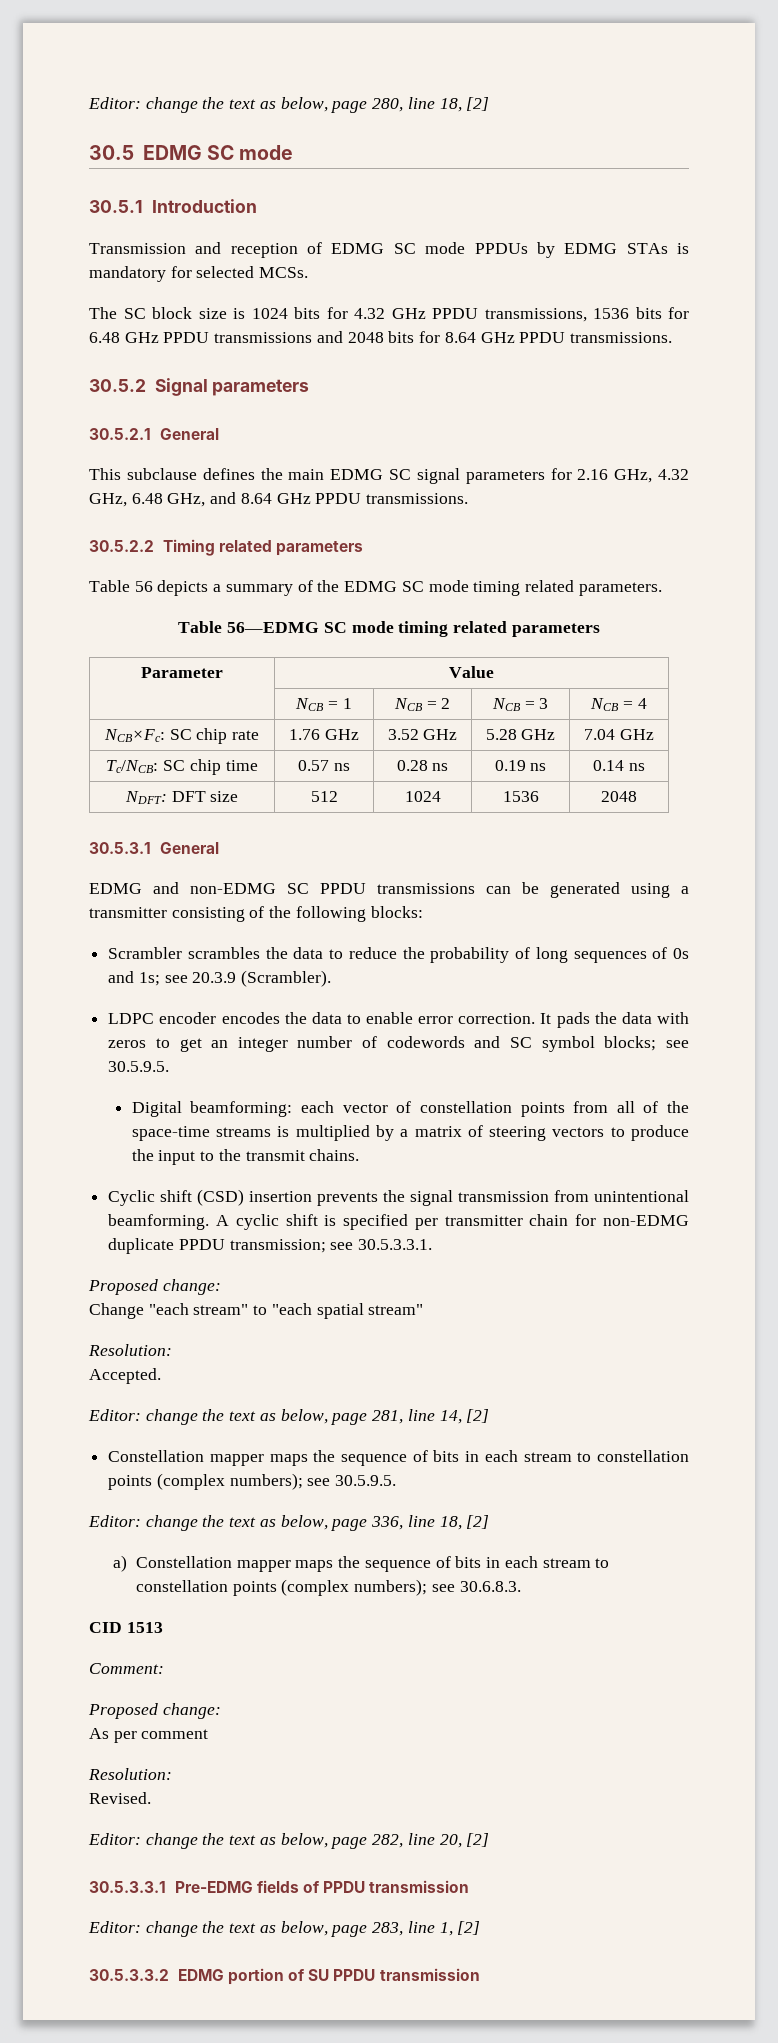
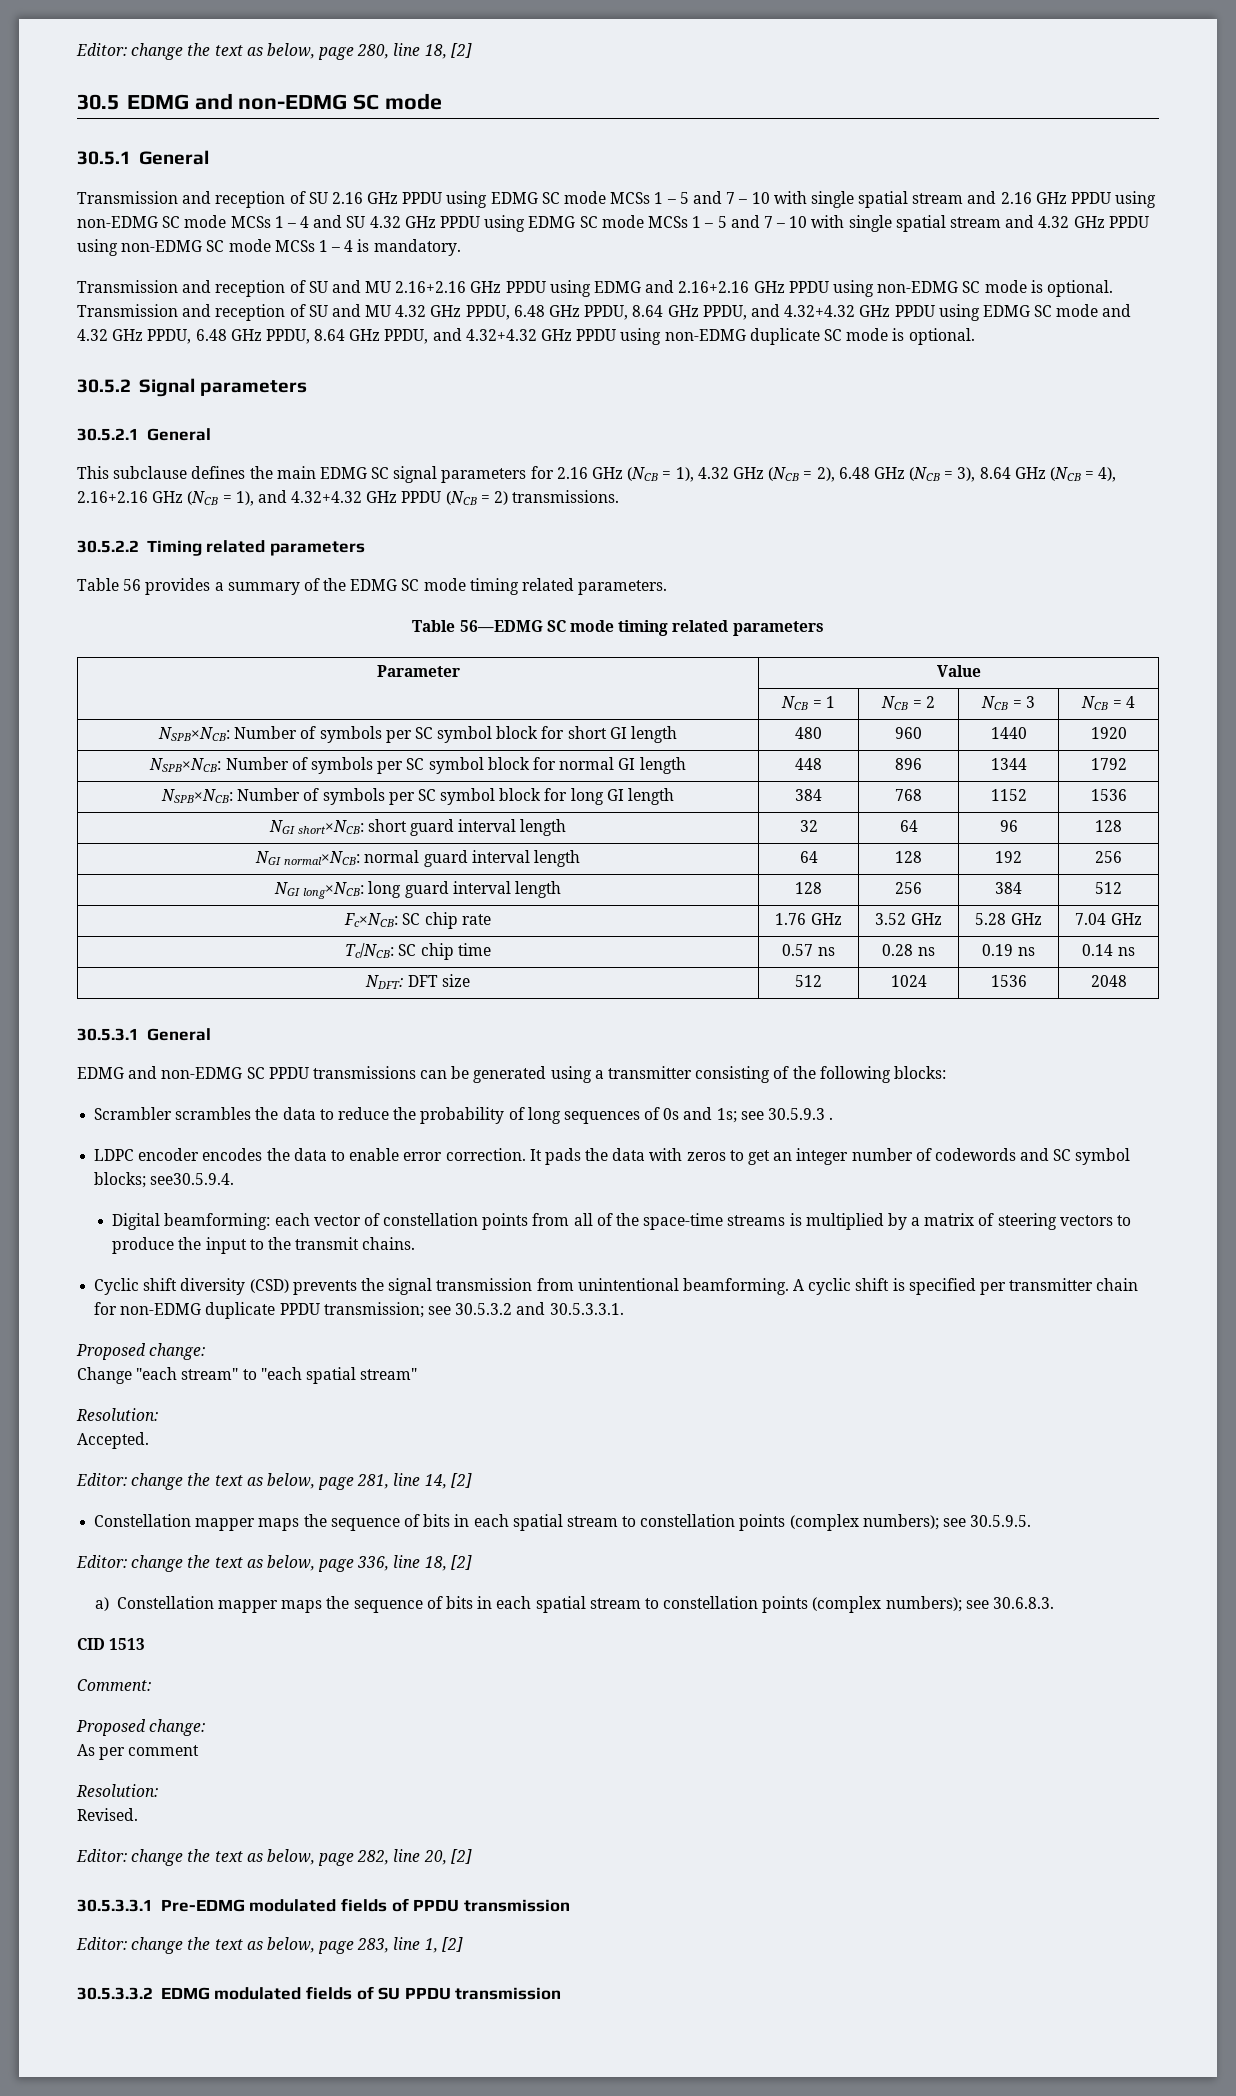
(202, 152) none -> [194,93,348,110] and non-EDMG
[151,199,257,213] [89,242,690,258] [89,266,309,282] [89,307,689,322] [89,331,672,343] Introduction // Transmission and reception of EDMG SC mode PPDUs by EDMG STAs is mandatory for selected MCSs. // The SC block size is 1024 bits for 4.32 GHz PPDU transmissions, 1536 bits for 6.48 GHz PPDU transmissions and 2048 bits for 8.64 GHz PPDU transmissions. -> [138,150,209,165] [77,191,1157,208] [77,215,1149,232] [77,239,461,256] [77,280,1113,297] [77,304,1132,321] [77,328,975,345] General // Transmission and reception of SU 2.16 GHz PPDU using EDMG SC mode MCSs 1 – 5 and 7 – 10 with single spatial stream and 2.16 GHz PPDU using non-EDMG SC mode MCSs 1 – 4 and SU 4.32 GHz PPDU using EDMG SC mode MCSs 1 – 5 and 7 – 10 with single spatial stream and 4.32 GHz PPDU using non-EDMG SC mode MCSs 1 – 4 is mandatory. // Transmission and reception of SU and MU 2.16+2.16 GHz PPDU using EDMG and 2.16+2.16 GHz PPDU using non-EDMG SC mode is optional. Transmission and reception of SU and MU 4.32 GHz PPDU, 6.48 GHz PPDU, 8.64 GHz PPDU, and 4.32+4.32 GHz PPDU using EDMG SC mode and 4.32 GHz PPDU, 6.48 GHz PPDU, 8.64 GHz PPDU, and 4.32+4.32 GHz PPDU using non-EDMG duplicate SC mode is optional.
[614,469,689,483] [89,492,362,507] GHz, 4.32 GHz, 6.48 GHz, and 8.64 GHz PPDU -> [592,467,1117,482] [77,490,509,506] GHz (NCB = 1), 4.32 GHz (NCB = 2), 6.48 GHz (NCB = 3), 8.64 GHz (NCB = 4), 2.16+2.16 GHz (NCB = 1), and 4.32+4.32 GHz PPDU (NCB = 2)
[157,580,209,596] depicts -> [145,578,211,595] provides
[103,729,165,742] NCB×Fc: -> [157,726,678,743] [795,727,822,739] [895,727,922,739] [990,727,1027,739] [1090,727,1127,739] [149,757,686,774] [795,758,822,770] [895,758,922,770] [990,758,1027,770] [1090,758,1127,770] [160,788,675,805] [795,789,822,801] [895,789,922,801] [990,789,1027,801] [1090,789,1127,801] [268,819,567,836] [799,820,818,832] [899,820,918,832] [999,820,1018,832] [1095,820,1122,832] [255,850,580,867] [799,851,818,863] [895,851,922,863] [995,851,1022,863] [1095,851,1122,863] [274,881,561,899] [795,882,822,894] [895,882,922,894] [995,882,1022,894] [1095,882,1122,894] [344,913,399,927] NSPB×NCB: Number of symbols per SC symbol block for short GI length | 480 | 960 | 1440 | 1920 // NSPB×NCB: Number of symbols per SC symbol block for normal GI length | 448 | 896 | 1344 | 1792 // NSPB×NCB: Number of symbols per SC symbol block for long GI length | 384 | 768 | 1152 | 1536 // NGI short×NCB: short guard interval length | 32 | 64 | 96 | 128 // NGI normal×NCB: normal guard interval length | 64 | 128 | 192 | 256 // NGI long×NCB: long guard interval length | 128 | 256 | 384 | 512 // Fc×NCB:
[192,970,332,987] 20.3.9 (Scrambler). -> [768,1108,834,1120] 30.5.9.3 .
[666,1040,689,1048] [108,1061,170,1072] see 30.5.9.5. -> [150,1173,235,1185] see30.5.9.4.
[197,1189,313,1206] (CSD) insertion -> [180,1278,289,1295] diversity (CSD)
(354, 1246) none -> [455,1302,546,1315] 30.5.3.2 and
(518, 1456) none -> [512,1514,563,1531] spatial
(538, 1562) none -> [535,1596,586,1613] spatial
(253, 1887) none -> [249,1899,337,1912] modulated
[227,1968,284,1985] portion -> [214,1986,352,2000] modulated fields

